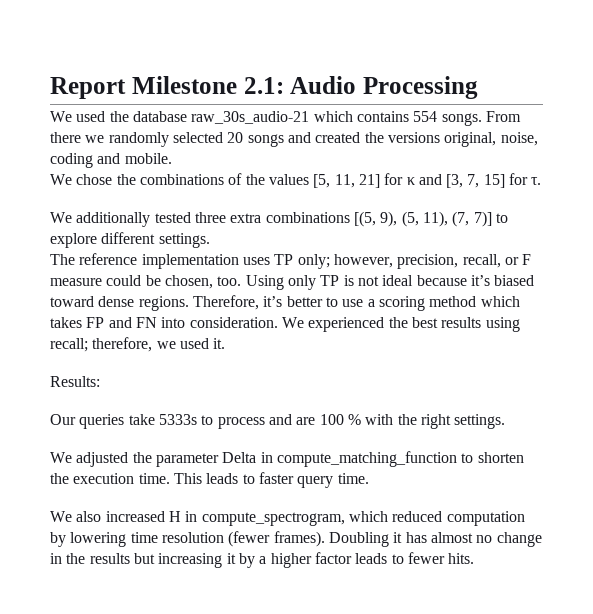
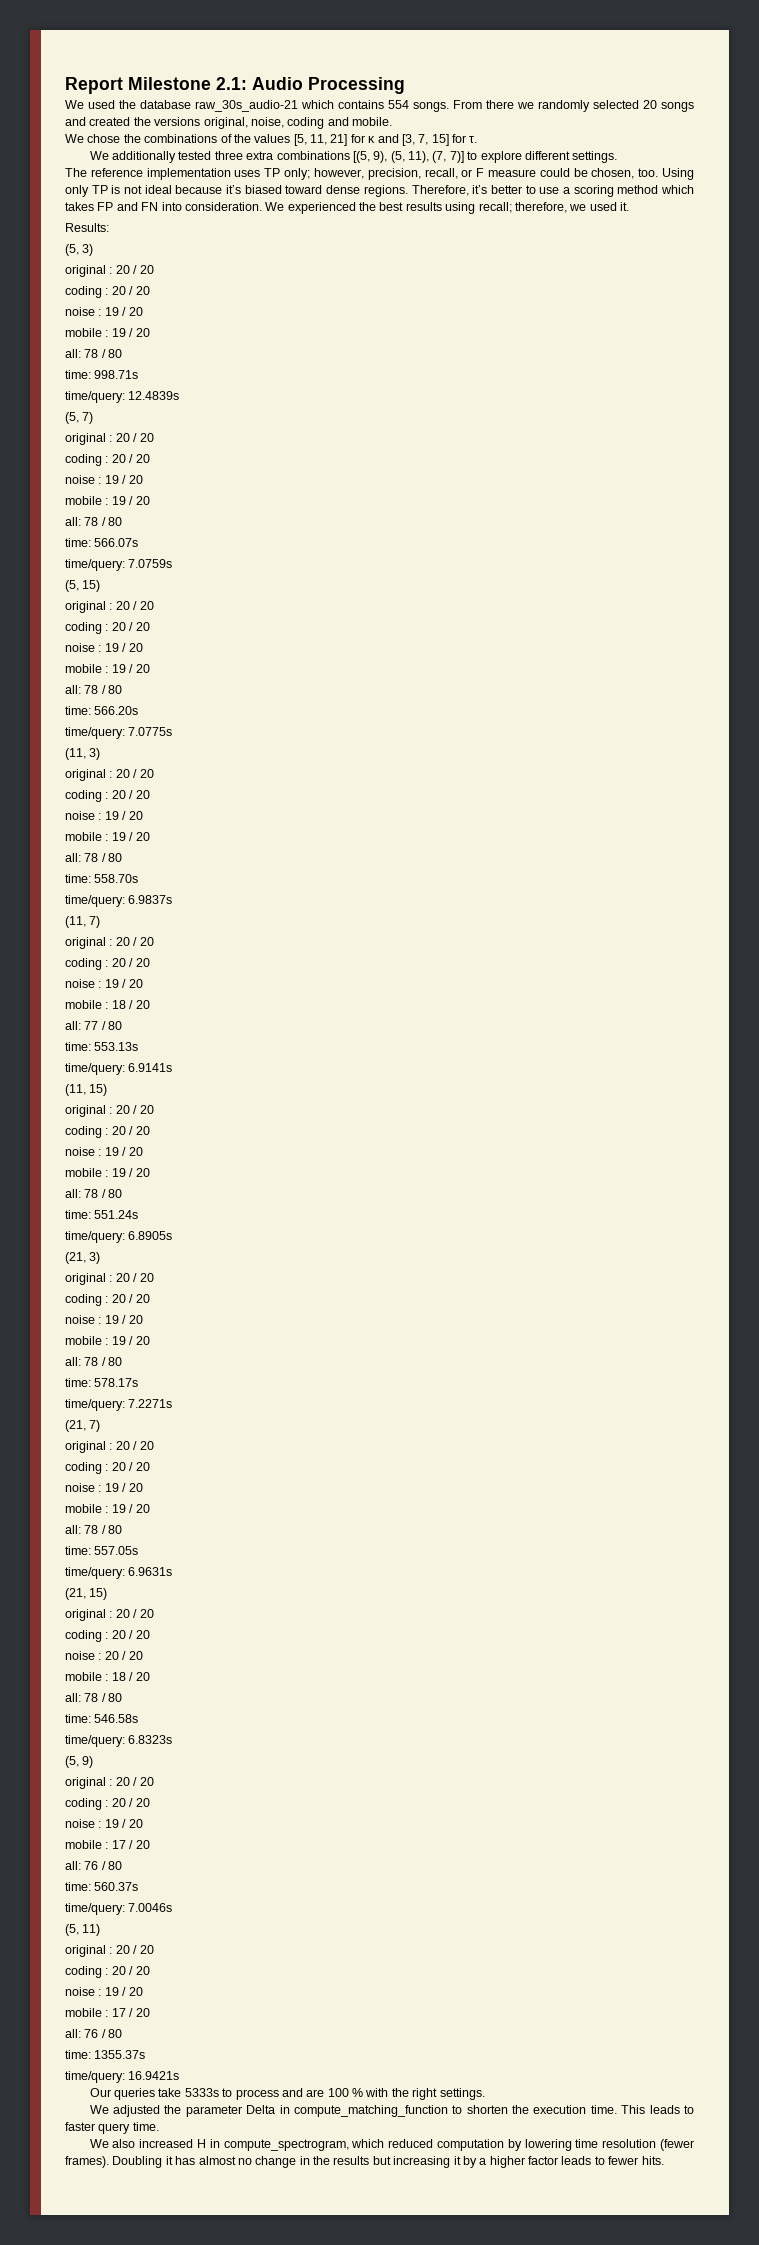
(100, 381) none -> [65,244,94,256] [65,265,154,277] [65,286,150,298] [65,307,143,316] [65,328,150,337] [65,349,123,358] [65,370,139,379] [65,391,180,403] [65,412,94,424] [65,433,154,445] [65,454,150,466] [65,475,143,484] [65,496,150,505] [65,517,123,526] [65,538,139,547] [65,559,173,571] [65,580,101,592] [65,601,154,613] [65,622,150,634] [65,643,143,652] [65,664,150,673] [65,685,123,694] [65,706,139,715] [65,727,173,739] [65,748,101,760] [65,769,154,781] [65,790,150,802] [65,811,143,820] [65,832,150,841] [65,853,123,862] [65,874,139,883] [65,895,173,907] [65,916,101,928] [65,937,154,949] [65,958,150,970] [65,979,143,988] [65,1000,150,1009] [65,1021,123,1030] [65,1042,139,1051] [65,1063,173,1075] [65,1084,108,1096] [65,1105,154,1117] [65,1126,150,1138] [65,1147,143,1156] [65,1168,150,1177] [65,1189,123,1198] [65,1210,139,1219] [65,1231,173,1243] [65,1252,101,1264] [65,1273,154,1285] [65,1294,150,1306] [65,1315,143,1324] [65,1336,150,1345] [65,1357,123,1366] [65,1378,139,1387] [65,1399,173,1411] [65,1420,101,1432] [65,1441,154,1453] [65,1462,150,1474] [65,1483,143,1492] [65,1504,150,1513] [65,1525,123,1534] [65,1546,139,1555] [65,1567,173,1579] [65,1588,108,1600] [65,1609,154,1621] [65,1630,150,1642] [65,1651,143,1660] [65,1672,150,1681] [65,1693,123,1702] [65,1714,139,1723] [65,1735,173,1747] [65,1756,94,1768] [65,1777,154,1789] [65,1798,150,1810] [65,1819,143,1828] [65,1840,150,1849] [65,1861,123,1870] [65,1882,139,1891] [65,1903,173,1915] [65,1924,101,1936] [65,1945,154,1957] [65,1966,150,1978] [65,1987,143,1996] [65,2008,150,2017] [65,2029,123,2038] [65,2050,146,2059] [65,2071,180,2083] // (5, 3) // original : 20 / 20 // coding : 20 / 20 // noise : 19 / 20 // mobile : 19 / 20 // all: 78 / 80 // time: 998.71s // time/query: 12.4839s // (5, 7) // original : 20 / 20 // coding : 20 / 20 // noise : 19 / 20 // mobile : 19 / 20 // all: 78 / 80 // time: 566.07s // time/query: 7.0759s // (5, 15) // original : 20 / 20 // coding : 20 / 20 // noise : 19 / 20 // mobile : 19 / 20 // all: 78 / 80 // time: 566.20s // time/query: 7.0775s // (11, 3) // original : 20 / 20 // coding : 20 / 20 // noise : 19 / 20 // mobile : 19 / 20 // all: 78 / 80 // time: 558.70s // time/query: 6.9837s // (11, 7) // original : 20 / 20 // coding : 20 / 20 // noise : 19 / 20 // mobile : 18 / 20 // all: 77 / 80 // time: 553.13s // time/query: 6.9141s // (11, 15) // original : 20 / 20 // coding : 20 / 20 // noise : 19 / 20 // mobile : 19 / 20 // all: 78 / 80 // time: 551.24s // time/query: 6.8905s // (21, 3) // original : 20 / 20 // coding : 20 / 20 // noise : 19 / 20 // mobile : 19 / 20 // all: 78 / 80 // time: 578.17s // time/query: 7.2271s // (21, 7) // original : 20 / 20 // coding : 20 / 20 // noise : 19 / 20 // mobile : 19 / 20 // all: 78 / 80 // time: 557.05s // time/query: 6.9631s // (21, 15) // original : 20 / 20 // coding : 20 / 20 // noise : 20 / 20 // mobile : 18 / 20 // all: 78 / 80 // time: 546.58s // time/query: 6.8323s // (5, 9) // original : 20 / 20 // coding : 20 / 20 // noise : 19 / 20 // mobile : 17 / 20 // all: 76 / 80 // time: 560.37s // time/query: 7.0046s // (5, 11) // original : 20 / 20 // coding : 20 / 20 // noise : 19 / 20 // mobile : 17 / 20 // all: 76 / 80 // time: 1355.37s // time/query: 16.9421s

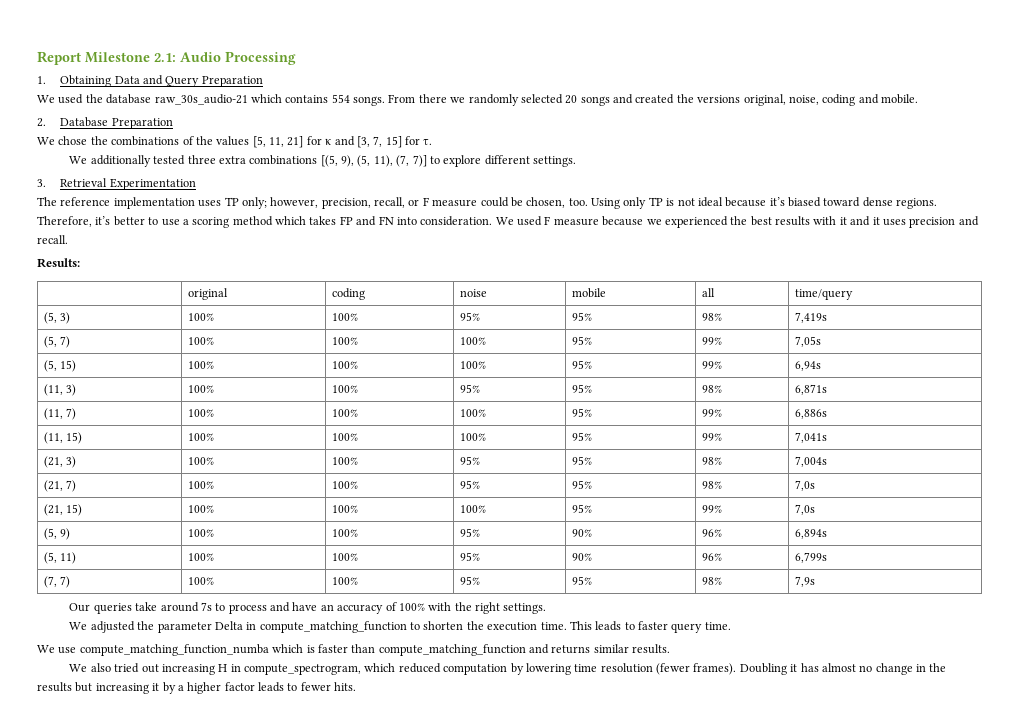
(405, 85) none -> [37,75,263,87] // 1. Obtaining Data and Query Preparation
(392, 121) none -> [37,117,173,129] // 2. Database Preparation
(618, 157) none -> [37,178,196,190] // 3. Retrieval Experimentation
[287,202,629,214] [65,223,109,232] [65,244,94,256] [65,265,154,277] [65,286,150,298] [65,307,143,316] [65,328,150,337] [65,349,123,358] [65,370,139,379] [65,391,180,403] [65,412,94,424] [65,433,154,445] [65,454,150,466] [65,475,143,484] [65,496,150,505] [65,517,123,526] [65,538,139,547] [65,559,173,571] [65,580,101,592] [65,601,154,613] [65,622,150,634] [65,643,143,652] [65,664,150,673] [65,685,123,694] [65,706,139,715] [65,727,173,739] [65,748,101,760] [65,769,154,781] [65,790,150,802] [65,811,143,820] [65,832,150,841] [65,853,123,862] [65,874,139,883] [65,895,173,907] [65,916,101,928] [65,937,154,949] [65,958,150,970] [65,979,143,988] [65,1000,150,1009] [65,1021,123,1030] [65,1042,139,1051] [65,1063,173,1075] [65,1084,108,1096] [65,1105,154,1117] [65,1126,150,1138] [65,1147,143,1156] [65,1168,150,1177] [65,1189,123,1198] [65,1210,139,1219] [65,1231,173,1243] [65,1252,101,1264] [65,1273,154,1285] [65,1294,150,1306] [65,1315,143,1324] [65,1336,150,1345] [65,1357,123,1366] [65,1378,139,1387] [65,1399,173,1411] [65,1420,101,1432] [65,1441,154,1453] [65,1462,150,1474] [65,1483,143,1492] [65,1504,150,1513] [65,1525,123,1534] [65,1546,139,1555] [65,1567,173,1579] [65,1588,108,1600] [65,1609,154,1621] [65,1630,150,1642] [65,1651,143,1660] [65,1672,150,1681] [65,1693,123,1702] [65,1714,139,1723] [65,1735,173,1747] [65,1756,94,1768] [65,1777,154,1789] [65,1798,150,1810] [65,1819,143,1828] [65,1840,150,1849] [65,1861,123,1870] [65,1882,139,1891] [65,1903,173,1915] [65,1924,101,1936] [65,1945,154,1957] [65,1966,150,1978] [65,1987,143,1996] [65,2008,150,2017] [65,2029,123,2038] [65,2050,146,2059] [65,2071,180,2083] experienced the best results using recall; therefore, we used it. // Results: // (5, 3) // original : 20 / 20 // coding : 20 / 20 // noise : 19 / 20 // mobile : 19 / 20 // all: 78 / 80 // time: 998.71s // time/query: 12.4839s // (5, 7) // original : 20 / 20 // coding : 20 / 20 // noise : 19 / 20 // mobile : 19 / 20 // all: 78 / 80 // time: 566.07s // time/query: 7.0759s // (5, 15) // original : 20 / 20 // coding : 20 / 20 // noise : 19 / 20 // mobile : 19 / 20 // all: 78 / 80 // time: 566.20s // time/query: 7.0775s // (11, 3) // original : 20 / 20 // coding : 20 / 20 // noise : 19 / 20 // mobile : 19 / 20 // all: 78 / 80 // time: 558.70s // time/query: 6.9837s // (11, 7) // original : 20 / 20 // coding : 20 / 20 // noise : 19 / 20 // mobile : 18 / 20 // all: 77 / 80 // time: 553.13s // time/query: 6.9141s // (11, 15) // original : 20 / 20 // coding : 20 / 20 // noise : 19 / 20 // mobile : 19 / 20 // all: 78 / 80 // time: 551.24s // time/query: 6.8905s // (21, 3) // original : 20 / 20 // coding : 20 / 20 // noise : 19 / 20 // mobile : 19 / 20 // all: 78 / 80 // time: 578.17s // time/query: 7.2271s // (21, 7) // original : 20 / 20 // coding : 20 / 20 // noise : 19 / 20 // mobile : 19 / 20 // all: 78 / 80 // time: 557.05s // time/query: 6.9631s // (21, 15) // original : 20 / 20 // coding : 20 / 20 // noise : 20 / 20 // mobile : 18 / 20 // all: 78 / 80 // time: 546.58s // time/query: 6.8323s // (5, 9) // original : 20 / 20 // coding : 20 / 20 // noise : 19 / 20 // mobile : 17 / 20 // all: 76 / 80 // time: 560.37s // time/query: 7.0046s // (5, 11) // original : 20 / 20 // coding : 20 / 20 // noise : 19 / 20 // mobile : 17 / 20 // all: 76 / 80 // time: 1355.37s // time/query: 16.9421s -> [517,216,979,228] [37,235,68,244] [37,258,80,268] [187,288,228,300] [331,288,365,300] [459,289,487,297] [571,288,606,298] [701,288,715,297] [794,289,853,300] [43,312,71,324] [187,313,214,321] [331,313,358,321] [459,312,480,321] [571,312,592,321] [701,313,722,321] [794,312,827,323] [43,336,71,348] [187,337,214,345] [331,337,358,345] [459,337,486,345] [571,336,592,345] [701,337,722,345] [794,336,821,347] [43,360,77,372] [187,361,214,369] [331,361,358,369] [459,361,486,369] [571,360,592,369] [701,361,722,369] [794,361,821,371] [43,384,77,396] [187,385,214,393] [331,385,358,393] [459,384,480,393] [571,384,592,393] [701,385,722,393] [794,384,827,395] [43,408,77,420] [187,409,214,417] [331,409,358,417] [459,409,486,417] [571,408,592,417] [701,409,722,417] [794,409,827,419] [43,432,83,444] [187,433,214,441] [331,433,358,441] [459,433,486,441] [571,432,592,441] [701,433,722,441] [794,432,827,443] [43,456,77,468] [187,457,214,465] [331,457,358,465] [459,456,480,465] [571,456,592,465] [701,457,722,465] [794,456,827,467] [43,480,77,492] [187,481,214,489] [331,481,358,489] [459,480,480,489] [571,480,592,489] [701,481,722,489] [794,480,815,491] [43,504,83,516] [187,505,214,513] [331,505,358,513] [459,505,486,513] [571,504,592,513] [701,505,722,513] [794,504,815,515] [43,528,71,540] [187,529,214,537] [331,529,358,537] [459,528,480,537] [571,529,592,537] [701,529,722,537] [794,529,827,539] [43,552,77,564] [187,553,214,561] [331,553,358,561] [459,552,480,561] [571,553,592,561] [701,553,722,561] [794,552,827,563] [43,576,71,588] [187,577,214,585] [331,577,358,585] [459,576,480,585] [571,576,592,585] [701,577,722,585] [794,576,815,587] used F measure because we experienced the best results with it and it uses precision and recall. // Results: // | original | coding | noise | mobile | all | time/query // (5, 3) | 100% | 100% | 95% | 95% | 98% | 7,419s // (5, 7) | 100% | 100% | 100% | 95% | 99% | 7,05s // (5, 15) | 100% | 100% | 100% | 95% | 99% | 6,94s // (11, 3) | 100% | 100% | 95% | 95% | 98% | 6,871s // (11, 7) | 100% | 100% | 100% | 95% | 99% | 6,886s // (11, 15) | 100% | 100% | 100% | 95% | 99% | 7,041s // (21, 3) | 100% | 100% | 95% | 95% | 98% | 7,004s // (21, 7) | 100% | 100% | 95% | 95% | 98% | 7,0s // (21, 15) | 100% | 100% | 100% | 95% | 99% | 7,0s // (5, 9) | 100% | 100% | 95% | 90% | 96% | 6,894s // (5, 11) | 100% | 100% | 95% | 90% | 96% | 6,799s // (7, 7) | 100% | 100% | 95% | 95% | 98% | 7,9s
[184,2088,219,2097] 5333s -> [160,602,212,612] around 7s
[306,2088,364,2097] are 100 % -> [292,602,425,614] have an accuracy of 100%
(159, 2126) none -> [37,644,671,656] // We use compute_matching_function_numba which is faster than compute_matching_function and returns similar results.
[139,2139,194,2148] increased -> [114,663,215,675] tried out increasing

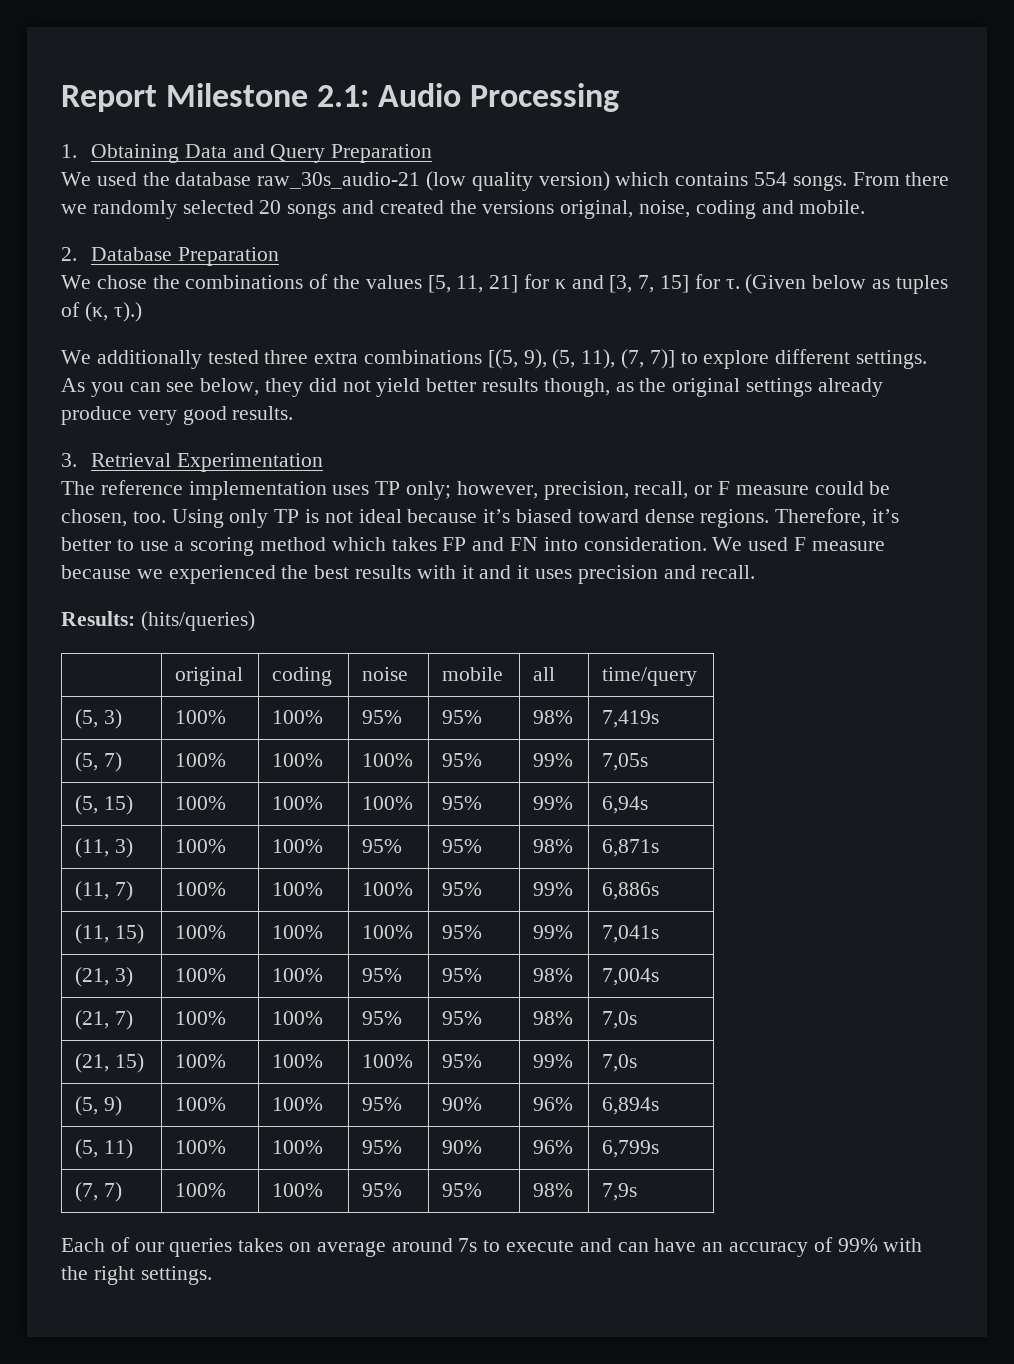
(248, 99) none -> [426,171,610,191] (low quality version)
(433, 142) none -> [745,274,948,294] [61,302,142,322] (Given below as tuples of (κ, τ).)
(577, 161) none -> [61,378,883,397] [61,406,294,425] As you can see below, they did not yield better results though, as the original settings already produce very good results.
(80, 263) none -> [140,611,255,631] (hits/queries)
[69,602,291,614] Our queries take around 7s to process and -> [61,1237,649,1257] Each of our queries takes on average around 7s to execute and can
[398,603,425,611] 100% -> [837,1238,878,1252] 99%
[69,621,731,633] [37,644,671,656] [69,663,947,675] [37,682,357,694] // We adjusted the parameter Delta in compute_matching_function to shorten the execution time. This leads to faster query time. // We use compute_matching_function_numba which is faster than compute_matching_function and returns similar results. // We also tried out increasing H in compute_spectrogram, which reduced computation by lowering time resolution (fewer frames). Doubling it has almost no change in the results but increasing it by a higher factor leads to fewer hits. -> (212, 1275) none

